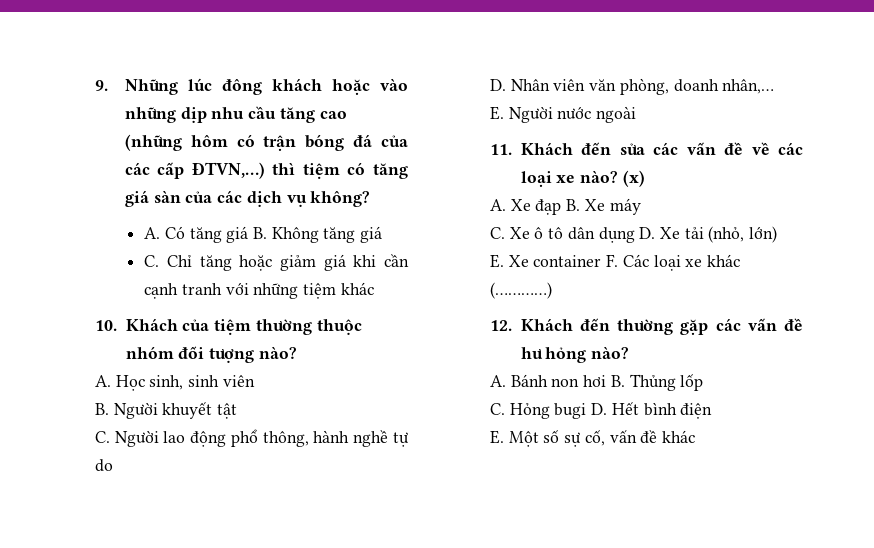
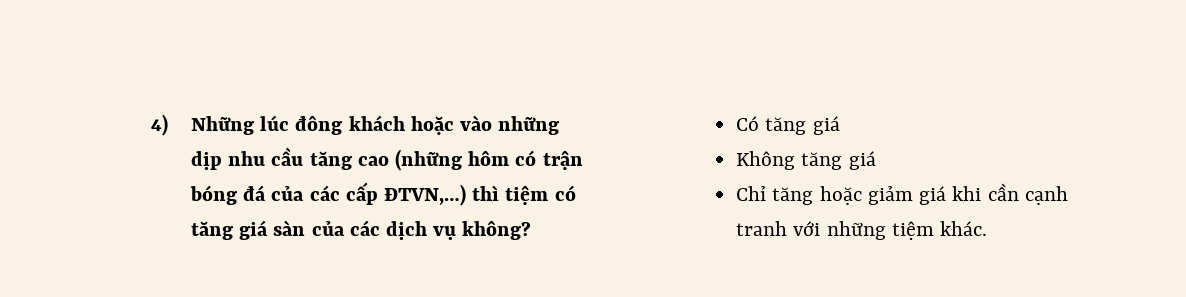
[94,80,108,91] 9. -> [150,114,168,136] 4)
[144,227,161,239] A. -> (532, 230) none
[253,227,268,239] B. -> (840, 125) //
[144,255,160,267] C. -> (876, 160) none
[340,282,374,295] [94,318,362,335] [125,346,297,363] [94,375,255,391] [94,402,238,419] [94,429,409,447] [94,459,113,472] [489,78,775,95] [489,106,637,123] [489,142,804,155] [520,170,645,187] [489,198,641,215] [489,226,778,243] [489,254,741,271] [489,282,552,299] [489,318,803,335] [520,346,630,363] [489,374,704,391] [489,402,713,419] [489,430,696,447] khác // 10. Khách của tiệm thường thuộc nhóm đối tượng nào? // A. Học sinh, sinh viên // B. Người khuyết tật // C. Người lao động phổ thông, hành nghề tự do // D. Nhân viên văn phòng, doanh nhân,… // E. Người nước ngoài // 11. Khách đến sửa các vấn đề về các loại xe nào? (x) // A. Xe đạp B. Xe máy // C. Xe ô tô dân dụng D. Xe tải (nhỏ, lớn) // E. Xe container F. Các loại xe khác (…………) // 12. Khách đến thường gặp các vấn đề hư hỏng nào? // A. Bánh non hơi B. Thủng lốp // C. Hỏng bugi D. Hết bình điện // E. Một số sự cố, vấn đề khác -> [940,221,988,236] khác.

